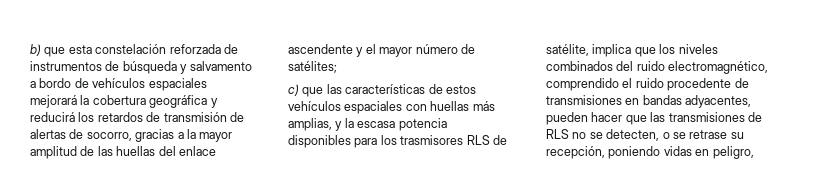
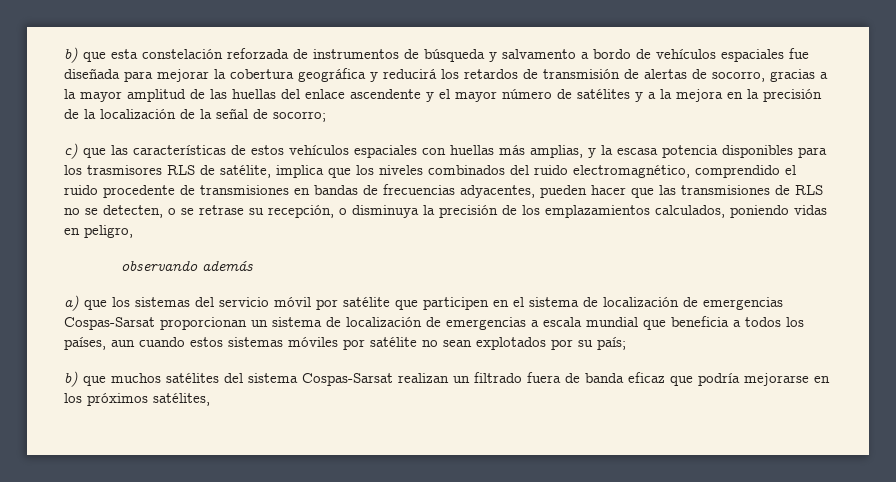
[30,95,77,108] mejorará -> [789,48,809,59] [64,68,209,82] fue diseñada para mejorar
[288,61,337,73] satélites; -> [577,89,822,102] [64,108,326,122] satélites y a la mejora en la precisión de la localización de la señal de socorro;
(682, 100) none -> [363,184,455,195] de frecuencias
[608,146,754,159] poniendo vidas en peligro, -> [339,205,827,218] [64,225,133,238] [120,260,253,271] [64,295,783,311] [64,316,804,330] [64,337,626,350] [64,371,830,387] [64,393,210,406] o disminuya la precisión de los emplazamientos calculados, poniendo vidas en peligro, // observando además // a) que los sistemas del servicio móvil por satélite que participen en el sistema de localización de emergencias Cospas-Sarsat proporcionan un sistema de localización de emergencias a escala mundial que beneficia a todos los países, aun cuando estos sistemas móviles por satélite no sean explotados por su país; // b) que muchos satélites del sistema Cospas-Sarsat realizan un filtrado fuera de banda eficaz que podría mejorarse en los próximos satélites,

